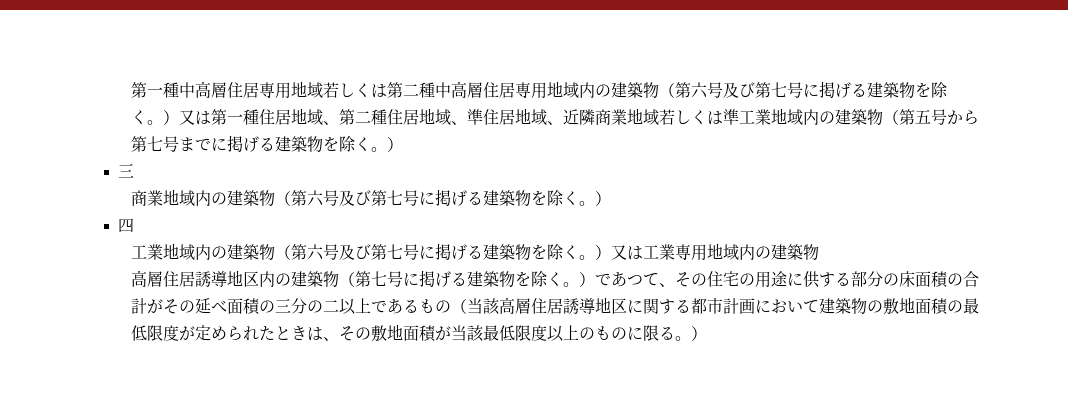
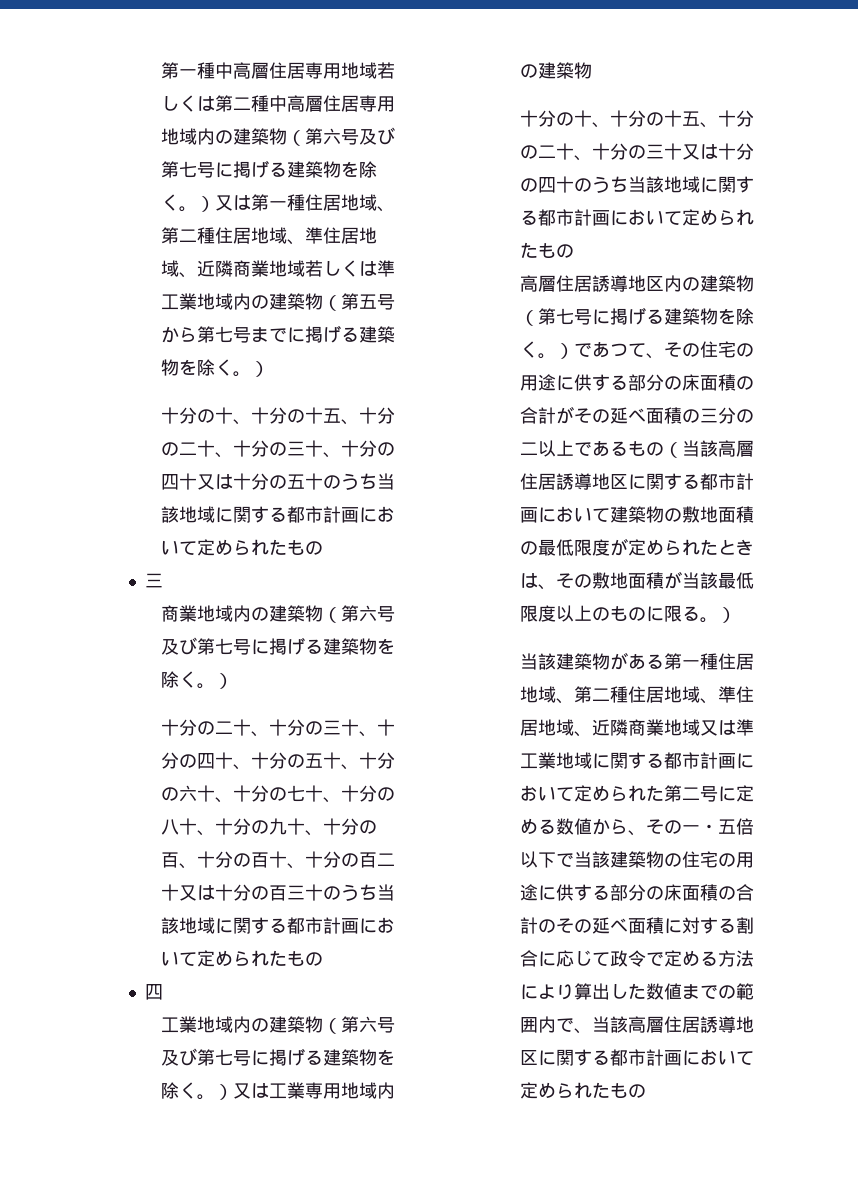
(404, 144) none -> [161,407,396,425] [161,440,396,458] [161,473,396,490] [161,506,396,523] [161,539,324,556] // 十分の十、十分の十五、十分の二十、十分の三十、十分の四十又は十分の五十のうち当該地域に関する都市計画において定められたもの
(612, 198) none -> [161,719,396,737] [161,752,396,770] [161,785,396,803] [161,818,378,836] [161,851,396,869] [161,884,396,901] [161,917,396,934] [161,950,324,967] // 十分の二十、十分の三十、十分の四十、十分の五十、十分の六十、十分の七十、十分の八十、十分の九十、十分の百、十分の百十、十分の百二十又は十分の百三十のうち当該地域に関する都市計画において定められたもの
(820, 252) none -> [520,110,755,128] [520,143,755,161] [520,176,755,193] [520,209,755,226] [520,242,575,258] // 十分の十、十分の十五、十分の二十、十分の三十又は十分の四十のうち当該地域に関する都市計画において定められたもの
(708, 333) none -> [520,652,755,670] [520,686,755,704] [520,719,755,737] [520,752,755,769] [520,785,755,802] [520,818,755,836] [520,851,755,868] [520,884,755,901] [520,917,755,934] [520,950,755,967] [520,983,755,1000] [520,1016,755,1034] [520,1049,755,1066] [520,1082,647,1099] // 当該建築物がある第一種住居地域、第二種住居地域、準住居地域、近隣商業地域又は準工業地域に関する都市計画において定められた第二号に定める数値から、その一・五倍以下で当該建築物の住宅の用途に供する部分の床面積の合計のその延べ面積に対する割合に応じて政令で定める方法により算出した数値までの範囲内で、当該高層住居誘導地区に関する都市計画において定められたもの

